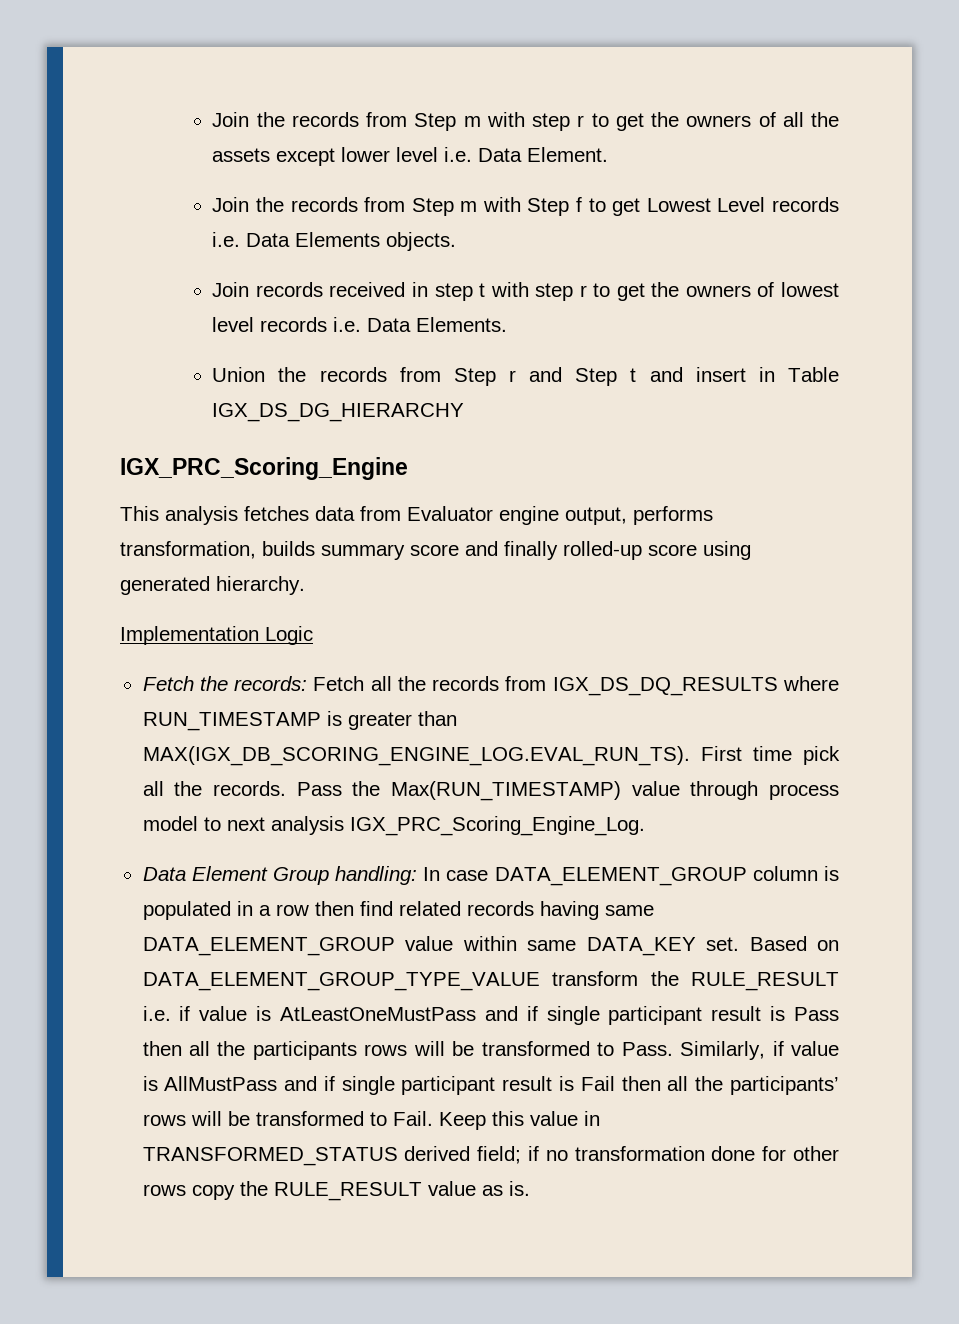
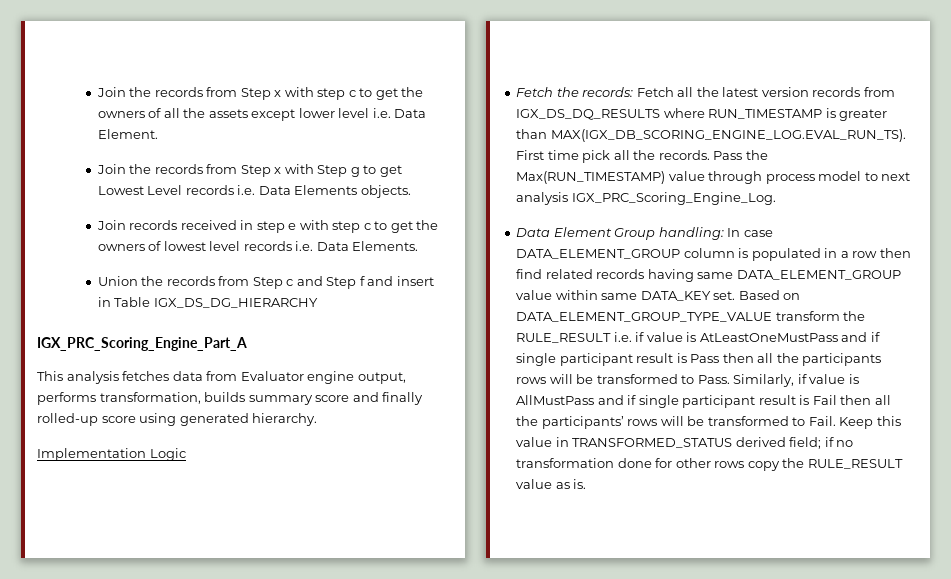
[212,112,585,131] Join the records from Step m with step r -> [96,87,356,100] Join the records from Step x with step c
[460,201,478,212] m -> [274,167,282,174] x
[576,197,583,212] f -> [350,167,360,177] g
[479,282,587,301] t with step r -> [288,220,371,233] e with step c
[509,370,517,382] r -> [286,279,294,286] c
[630,368,637,382] t -> [359,276,365,286] f
[120,457,408,480] IGX_PRC_Scoring_Engine -> [37,337,247,351] IGX_PRC_Scoring_Engine_Part_A
(426, 683) none -> [722,87,809,97] latest version

